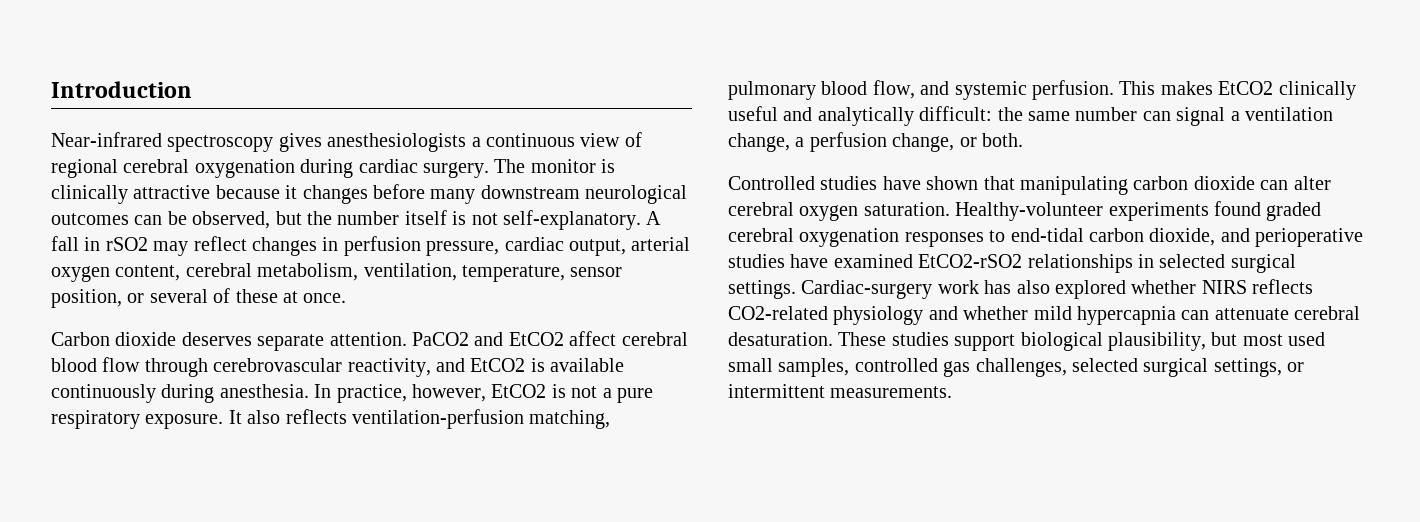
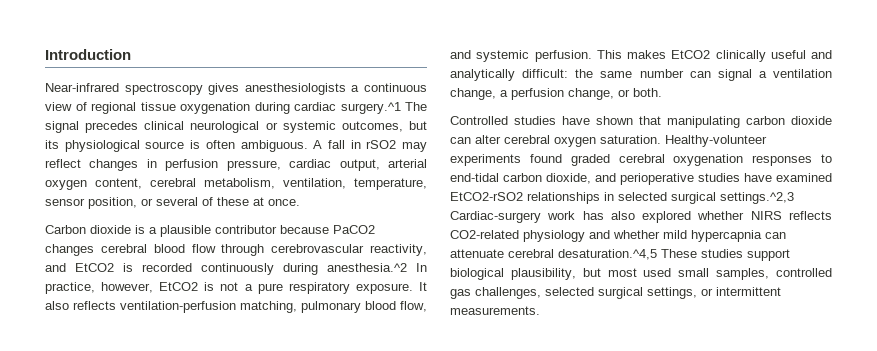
[123,159,190,173] cerebral -> [140,102,176,111] tissue
[423,159,616,178] [51,184,688,204] [51,210,641,230] surgery. The monitor is clinically attractive because it changes before many downstream neurological outcomes can be observed, but the number itself is not self-explanatory. -> [340,102,427,114] [45,121,427,133] [45,140,308,152] surgery.^1 The signal precedes clinical neurological or systemic outcomes, but its physiological source is often ambiguous.
[181,331,617,351] deserves separate attention. PaCO2 and EtCO2 affect -> [135,225,375,237] [45,244,94,256] is a plausible contributor because PaCO2 changes
[550,358,625,372] available -> [142,263,192,272] recorded
[219,384,309,398] anesthesia. -> [327,263,407,272] anesthesia.^2
[728,280,796,299] settings. -> [720,192,794,204] settings.^2,3
[728,332,833,346] desaturation. -> [558,249,657,260] desaturation.^4,5

